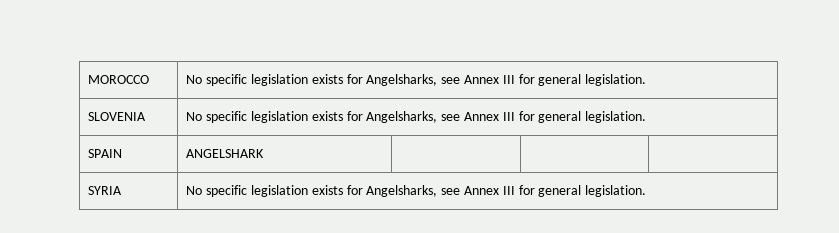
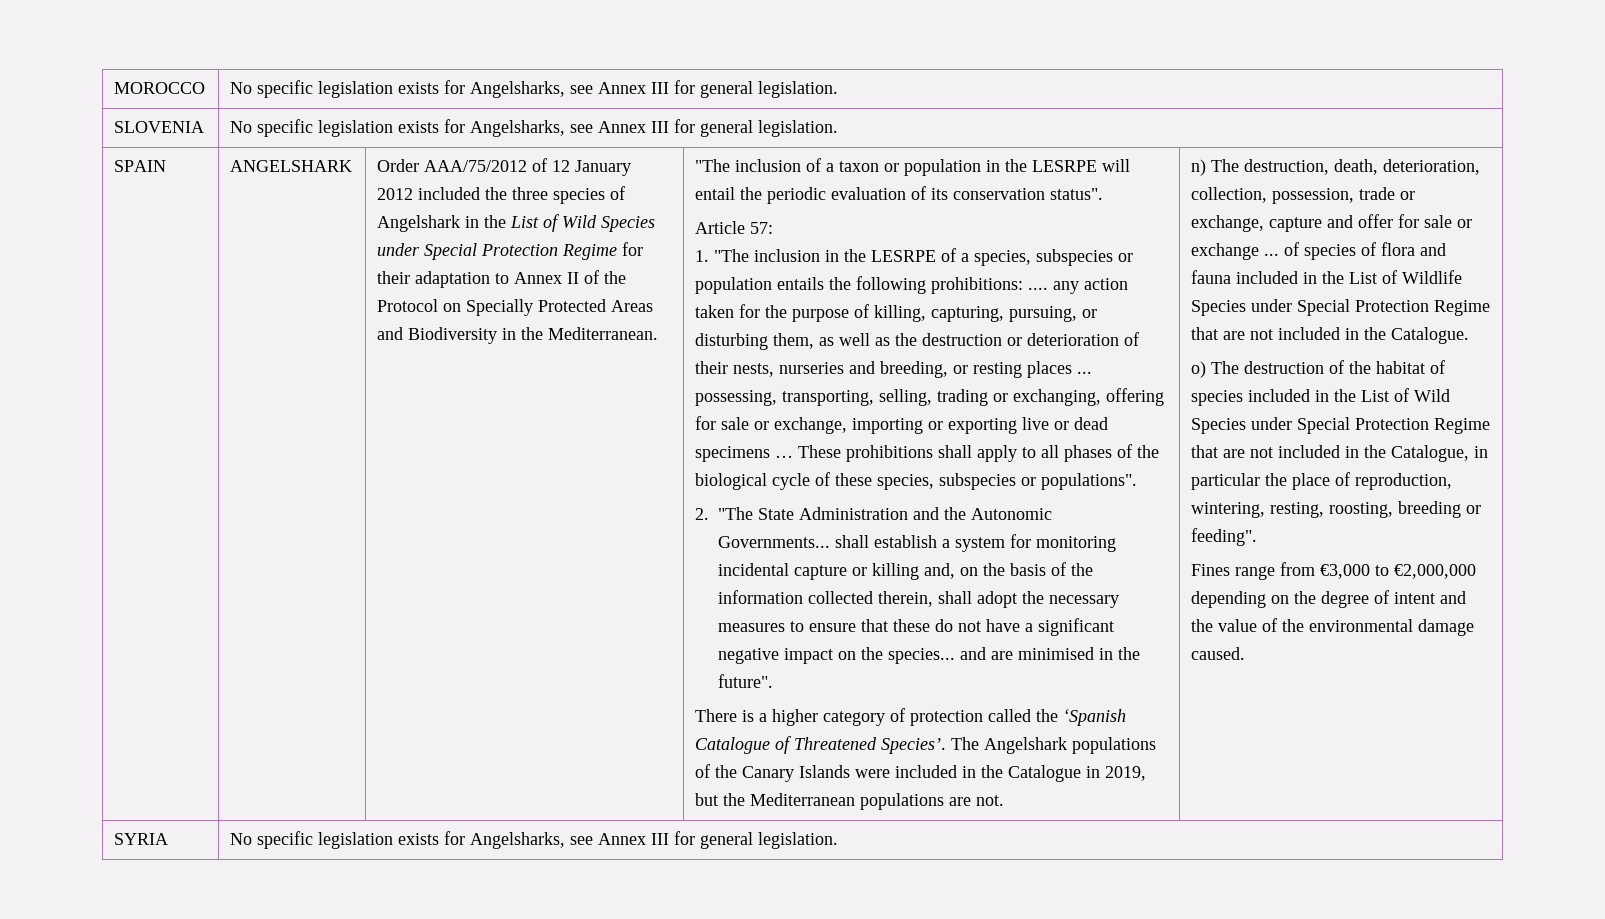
(265, 153) | | -> [377,158,632,176] [377,186,626,204] [377,214,656,232] [377,242,644,260] [377,270,627,288] [377,299,654,316] [377,327,659,344] [695,158,1131,176] [695,186,1104,204] [695,221,774,234] [695,248,1134,266] [695,276,1129,294] [695,304,1098,322] [695,332,1140,350] [695,361,1093,378] [695,388,1165,406] [695,416,1109,434] [695,444,1160,462] [695,472,1138,490] [695,507,1053,520] [718,534,1117,552] [718,562,1094,580] [718,590,1120,608] [718,618,1115,636] [718,647,1141,664] [718,674,774,688] [695,708,1127,726] [695,736,1157,754] [695,764,1147,782] [695,793,1005,810] [1191,159,1481,176] [1191,187,1416,204] [1191,214,1473,232] [1191,242,1447,260] [1191,270,1463,284] [1191,299,1491,316] [1191,327,1470,344] [1191,360,1446,378] [1191,388,1451,406] [1191,417,1491,434] [1191,445,1489,462] [1191,472,1453,490] [1191,501,1482,518] [1191,528,1258,546] [1191,562,1477,580] [1191,590,1467,608] [1191,618,1475,636] [1191,647,1246,660] Order AAA/75/2012 of 12 January 2012 included the three species of Angelshark in the List of Wild Species under Special Protection Regime for their adaptation to Annex II of the Protocol on Specially Protected Areas and Biodiversity in the Mediterranean. | "The inclusion of a taxon or population in the LESRPE will entail the periodic evaluation of its conservation status". // Article 57: // 1. "The inclusion in the LESRPE of a species, subspecies or population entails the following prohibitions: .... any action taken for the purpose of killing, capturing, pursuing, or disturbing them, as well as the destruction or deterioration of their nests, nurseries and breeding, or resting places ... possessing, transporting, selling, trading or exchanging, offering for sale or exchange, importing or exporting live or dead specimens … These prohibitions shall apply to all phases of the biological cycle of these species, subspecies or populations". // 2. "The State Administration and the Autonomic Governments... shall establish a system for monitoring incidental capture or killing and, on the basis of the information collected therein, shall adopt the necessary measures to ensure that these do not have a significant negative impact on the species... and are minimised in the future". // There is a higher category of protection called the ‘Spanish Catalogue of Threatened Species’. The Angelshark populations of the Canary Islands were included in the Catalogue in 2019, but the Mediterranean populations are not. | n) The destruction, death, deterioration, collection, possession, trade or exchange, capture and offer for sale or exchange ... of species of flora and fauna included in the List of Wildlife Species under Special Protection Regime that are not included in the Catalogue. // o) The destruction of the habitat of species included in the List of Wild Species under Special Protection Regime that are not included in the Catalogue, in particular the place of reproduction, wintering, resting, roosting, breeding or feeding". // Fines range from €3,000 to €2,000,000 depending on the degree of intent and the value of the environmental damage caused.

